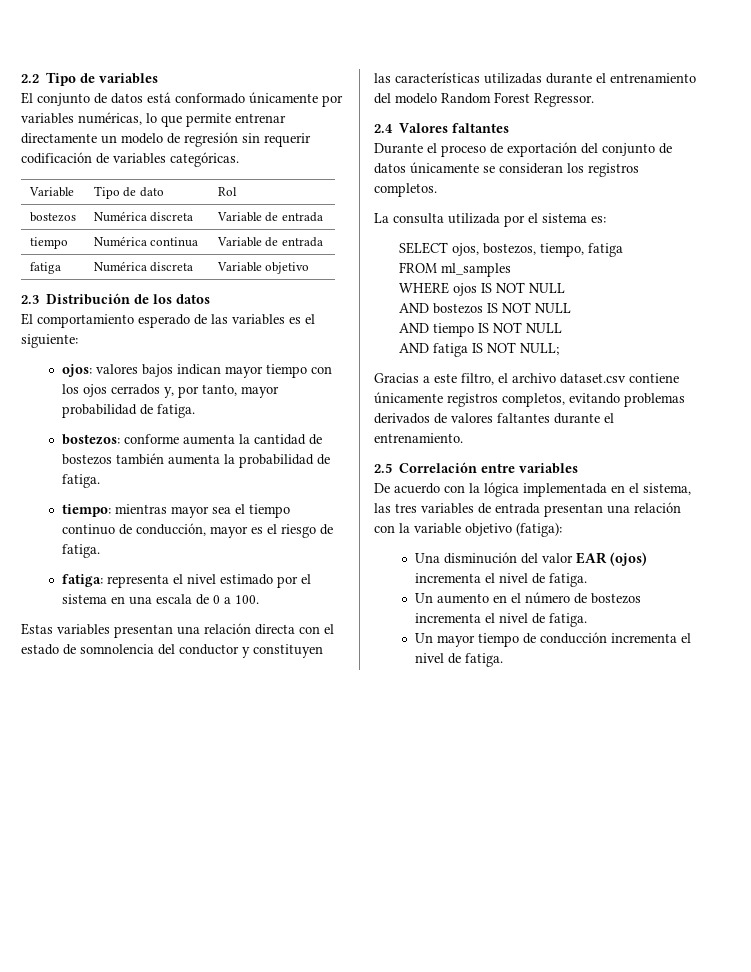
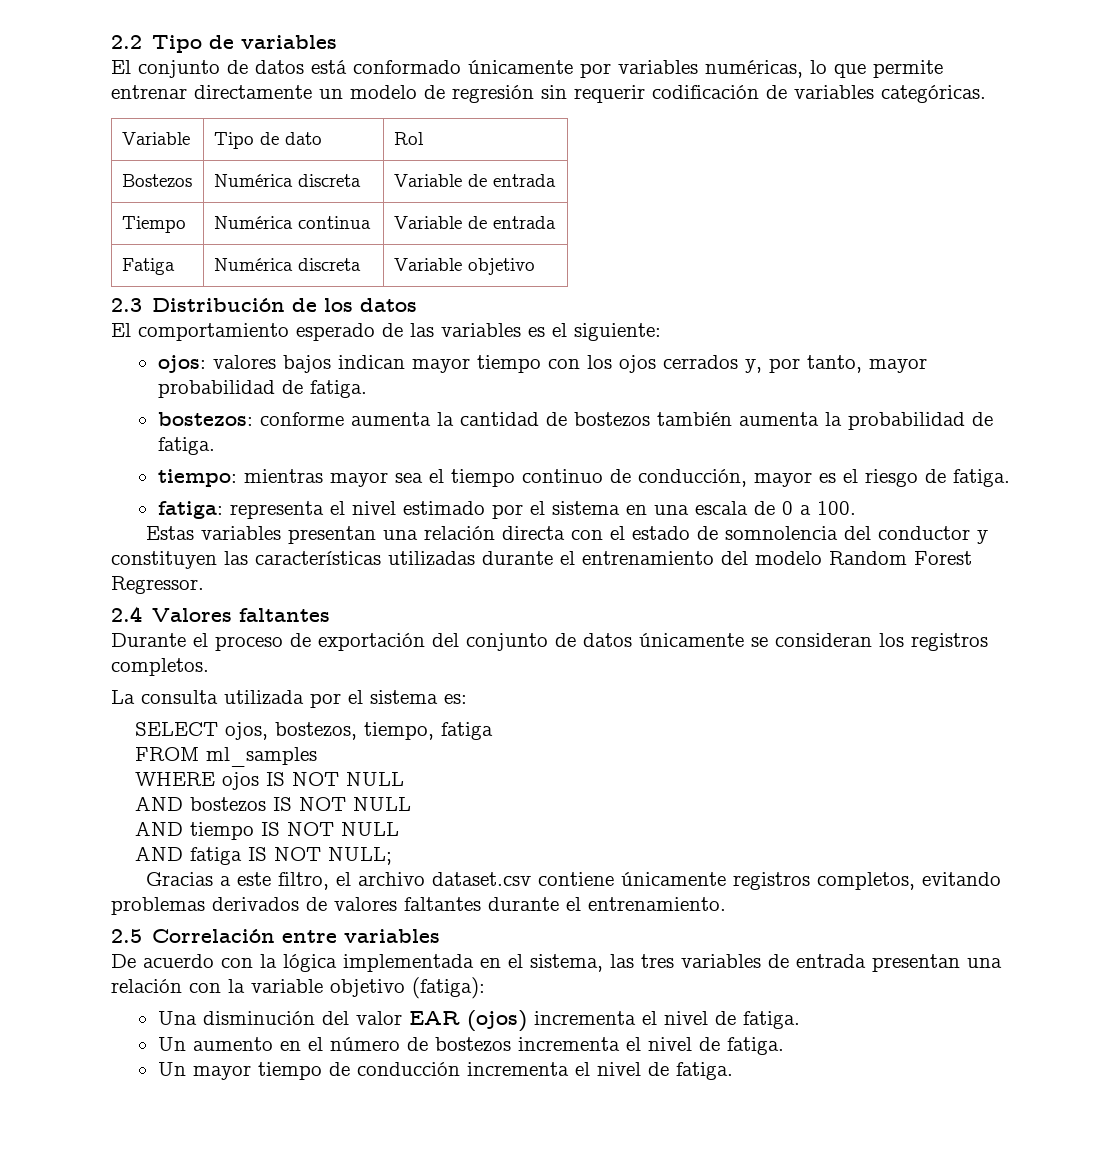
[29,212,76,222] bostezos -> [121,174,192,187] Bostezos
[29,237,68,249] tiempo -> [121,216,186,233] Tiempo
[29,262,61,274] fatiga -> [121,258,175,275] Fatiga

